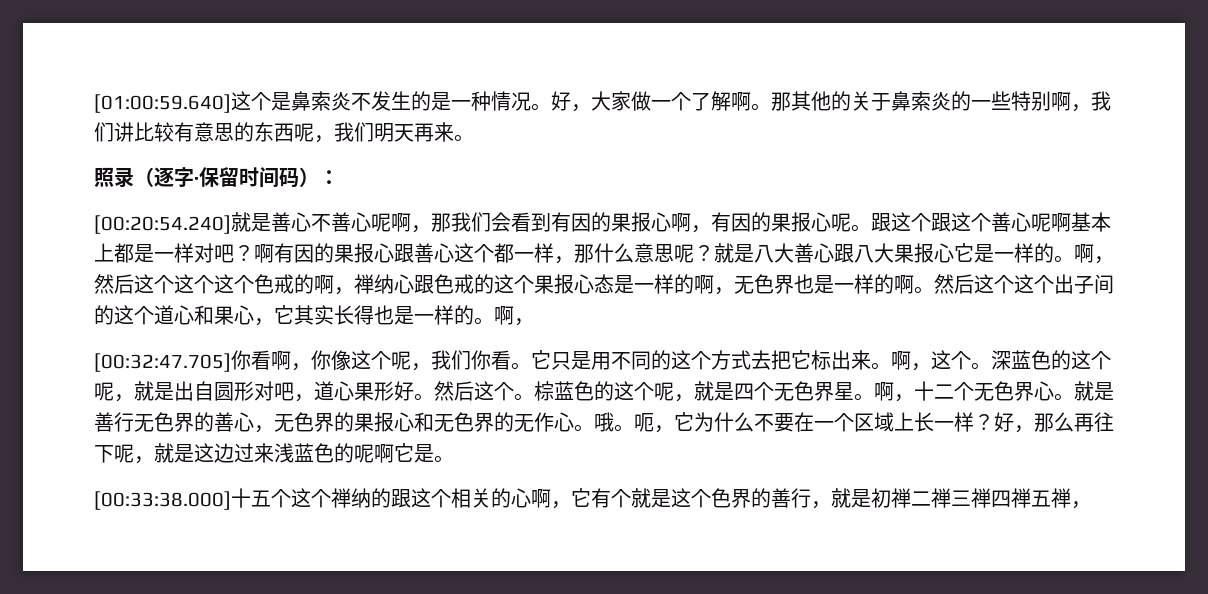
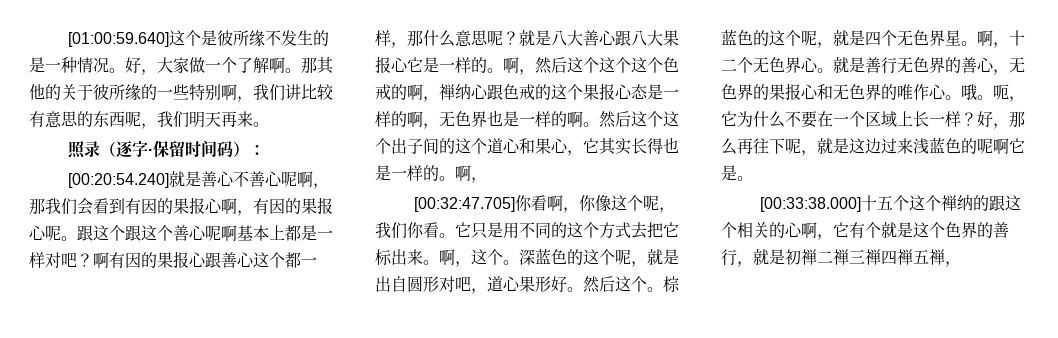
[291,91,351,111] 鼻索炎 -> [216,30,265,46] 彼所缘
[891,91,951,111] 鼻索炎 -> [93,84,141,100] 彼所缘
[514,414,534,432] 无 -> [897,84,913,100] 唯

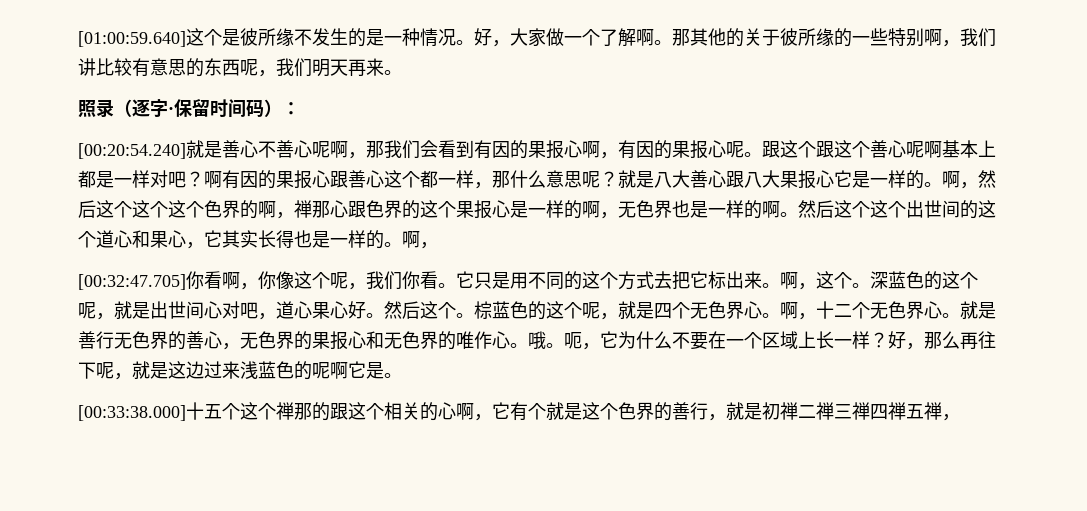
[375,84,391,100] 戒 -> [222,200,240,218] 界
[455,83,535,100] 纳心跟色戒 -> [312,200,402,218] 那心跟色界
[631,84,648,99] 态 -> (510, 209) none
[407,138,423,154] 子 -> [924,200,942,218] 世
[391,276,439,292] 自圆形 -> [168,301,222,319] 世间心
[535,276,551,292] 形 -> [330,301,348,319] 心
[945,30,961,46] 星 -> [744,301,762,319] 心
[956,194,973,211] 纳 -> [294,402,312,420] 那

